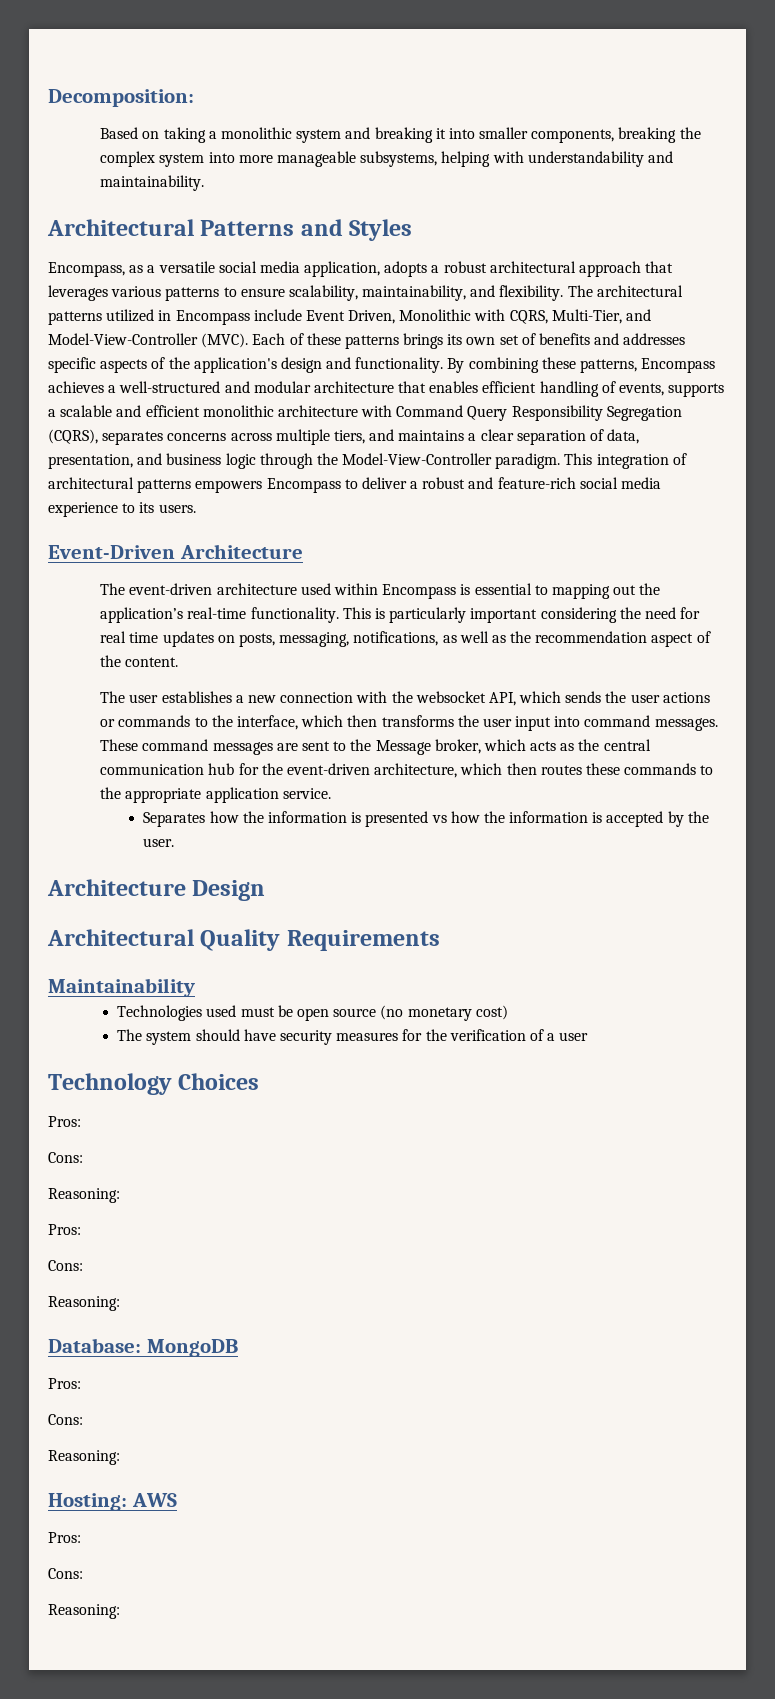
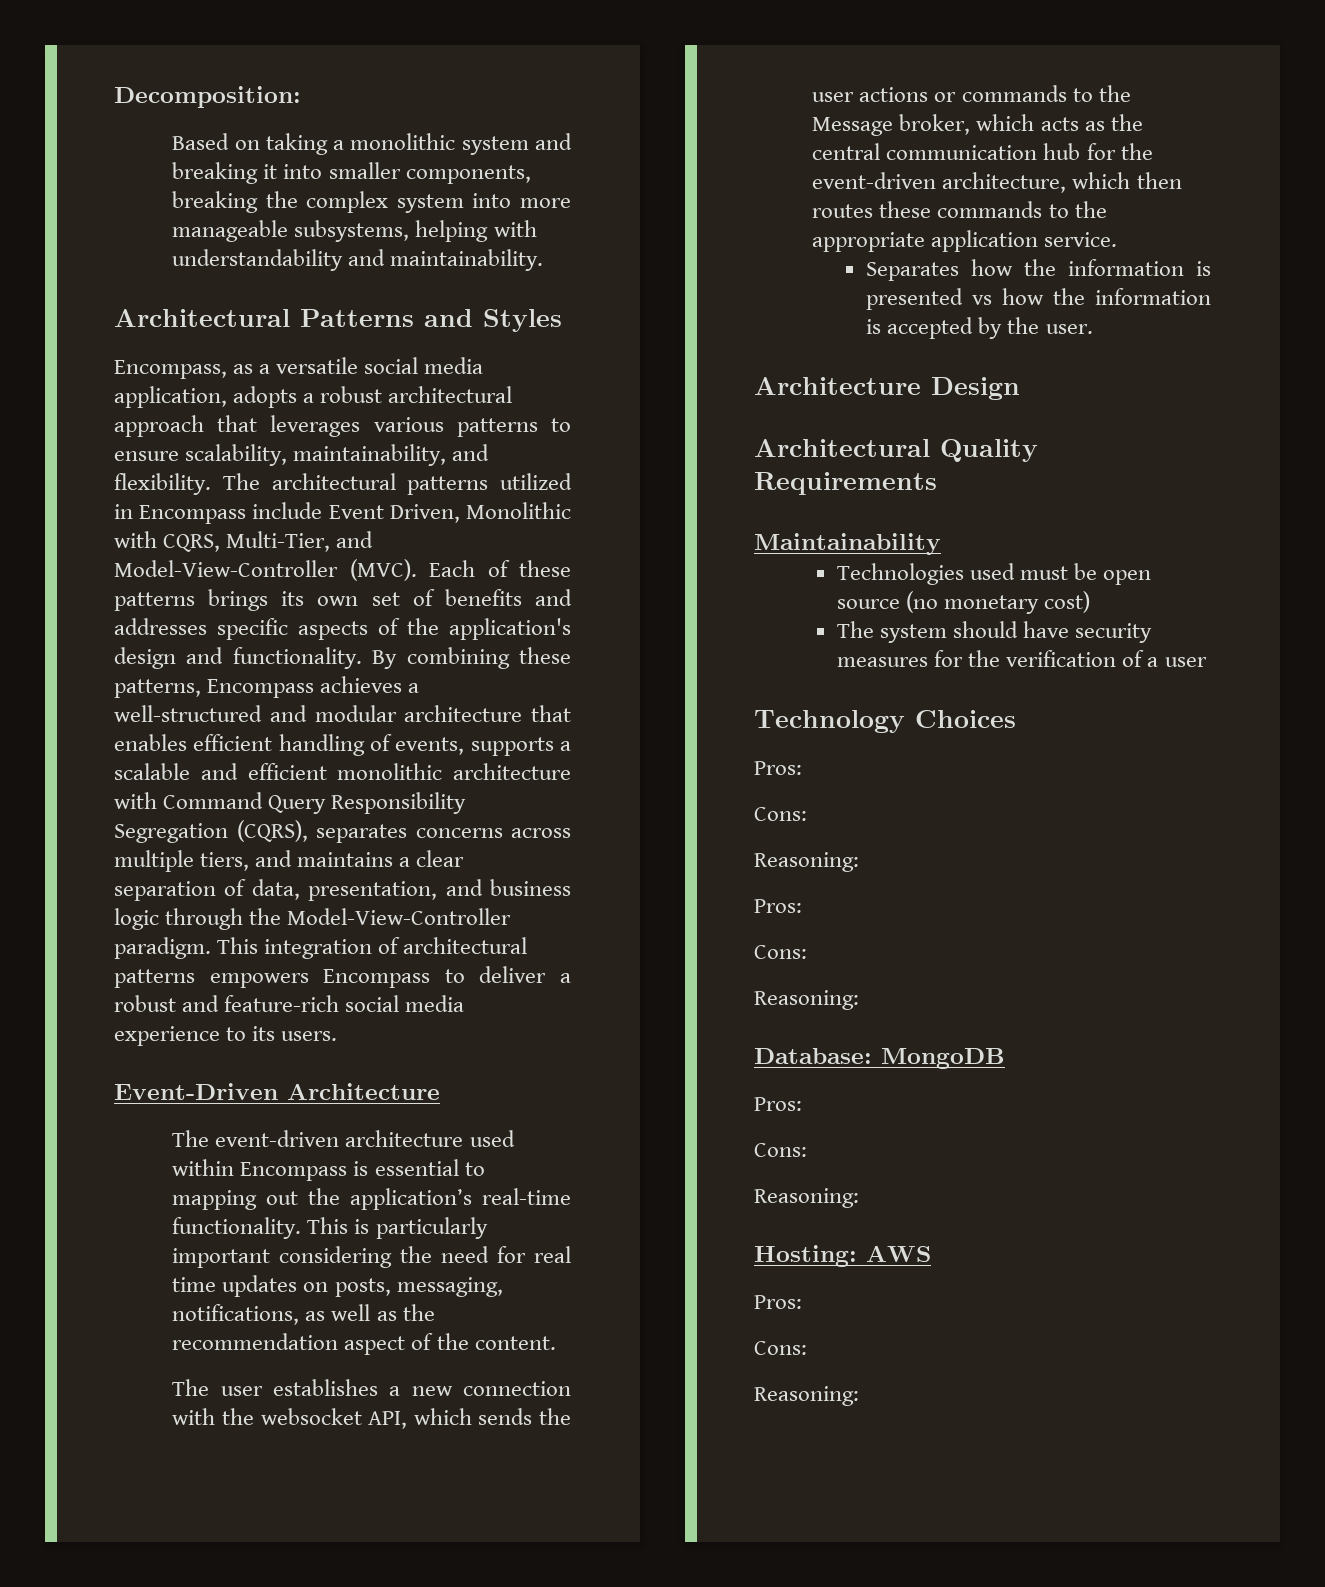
[236,715,718,731] [100,739,372,755] interface, which then transforms the user input into command messages. These command messages are sent to the -> (1131, 93) none

